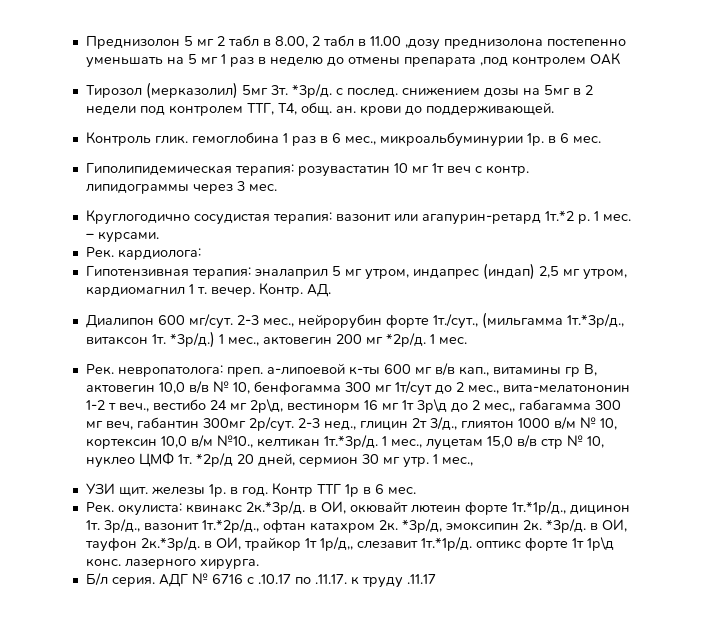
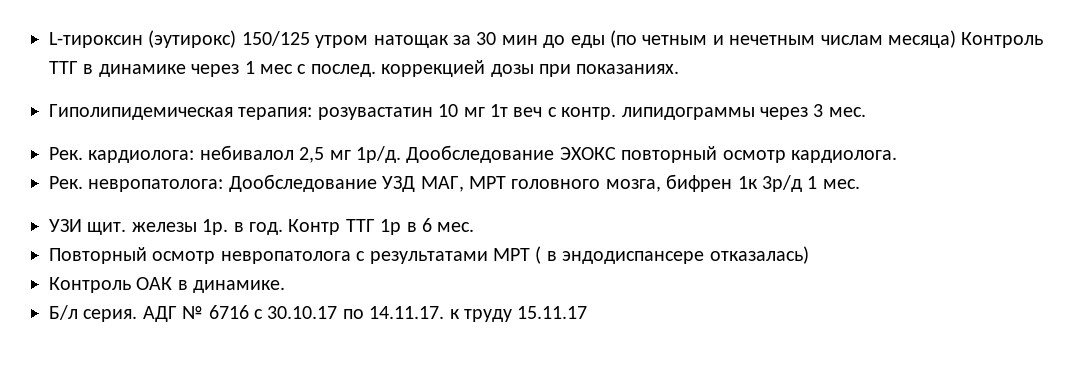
[85,35,626,50] [85,53,621,68] [85,82,593,99] [85,102,554,116] [85,132,601,147] Преднизолон 5 мг 2 табл в 8.00, 2 табл в 11.00 ,дозу преднизолона постепенно уменьшать на 5 мг 1 раз в неделю до отмены препарата ,под контролем ОАК // Тирозол (мерказолил) 5мг 3т. *3р/д. с послед. снижением дозы на 5мг в 2 недели под контролем ТТГ, Т4, общ. ан. крови до поддерживающей. // Контроль глик. гемоглобина 1 раз в 6 мес., микроальбуминурии 1р. в 6 мес. -> [49,30,1044,48] [49,60,680,77] L-тироксин (эутирокс) 150/125 утром натощак за 30 мин до еды (по четным и нечетным числам месяца) Контроль ТТГ в динамике через 1 мес с послед. коррекцией дозы при показаниях.
[85,210,631,225] [85,231,159,243] [85,247,201,260] [85,263,627,280] [85,283,331,297] [85,312,624,329] [85,331,467,348] [85,363,597,377] [85,381,630,396] [85,399,621,413] [85,417,617,432] [85,435,604,450] [85,452,473,468] Круглогодично сосудистая терапия: вазонит или агапурин-ретард 1т.*2 р. 1 мес. – курсами. // Рек. кардиолога: // Гипотензивная терапия: эналаприл 5 мг утром, индапрес (индап) 2,5 мг утром, кардиомагнил 1 т. вечер. Контр. АД. // Диалипон 600 мг/сут. 2-3 мес., нейрорубин форте 1т./сут., (мильгамма 1т.*3р/д., витаксон 1т. *3р/д.) 1 мес., актовегин 200 мг *2р/д. 1 мес. // Рек. невропатолога: преп. а-липоевой к-ты 600 мг в/в кап., витамины гр В, актовегин 10,0 в/в № 10, бенфогамма 300 мг 1т/сут до 2 мес., вита-мелатононин 1-2 т веч., вестибо 24 мг 2р\д, вестинорм 16 мг 1т 3р\д до 2 мес,, габагамма 300 мг веч, габантин 300мг 2р/сут. 2-3 нед., глицин 2т 3/д., глиятон 1000 в/м № 10, кортексин 10,0 в/м №10., келтикан 1т.*3р/д. 1 мес., луцетам 15,0 в/в стр № 10, нуклео ЦМФ 1т. *2р/д 20 дней, сермион 30 мг утр. 1 мес., -> [49,145,897,163] [49,174,860,192] Рек. кардиолога: небивалол 2,5 мг 1р/д. Дообследование ЭХОКС повторный осмотр кардиолога. // Рек. невропатолога: Дообследование УЗД МАГ, МРТ головного мозга, бифрен 1к 3р/д 1 мес.
[85,501,630,516] [85,519,627,533] [84,537,614,552] [85,558,259,570] Рек. окулиста: квинакс 2к.*3р/д. в ОИ, окювайт лютеин форте 1т.*1р/д., дицинон 1т. 3р/д., вазонит 1т.*2р/д., офтан катахром 2к. *3р/д, эмоксипин 2к. *3р/д. в ОИ, тауфон 2к.*3р/д. в ОИ, трайкор 1т 1р/д,, слезавит 1т.*1р/д. оптикс форте 1т 1р\д конс. лазерного хирурга. -> [49,246,809,264] [49,277,286,293] Повторный осмотр невропатолога с результатами МРТ ( в эндодиспансере отказалась) // Контроль ОАК в динамике.
[257,574,347,584] .10.17 по .11.17. -> [267,306,445,319] 30.10.17 по 14.11.17.
[406,574,436,584] .11.17 -> [517,306,588,319] 15.11.17

